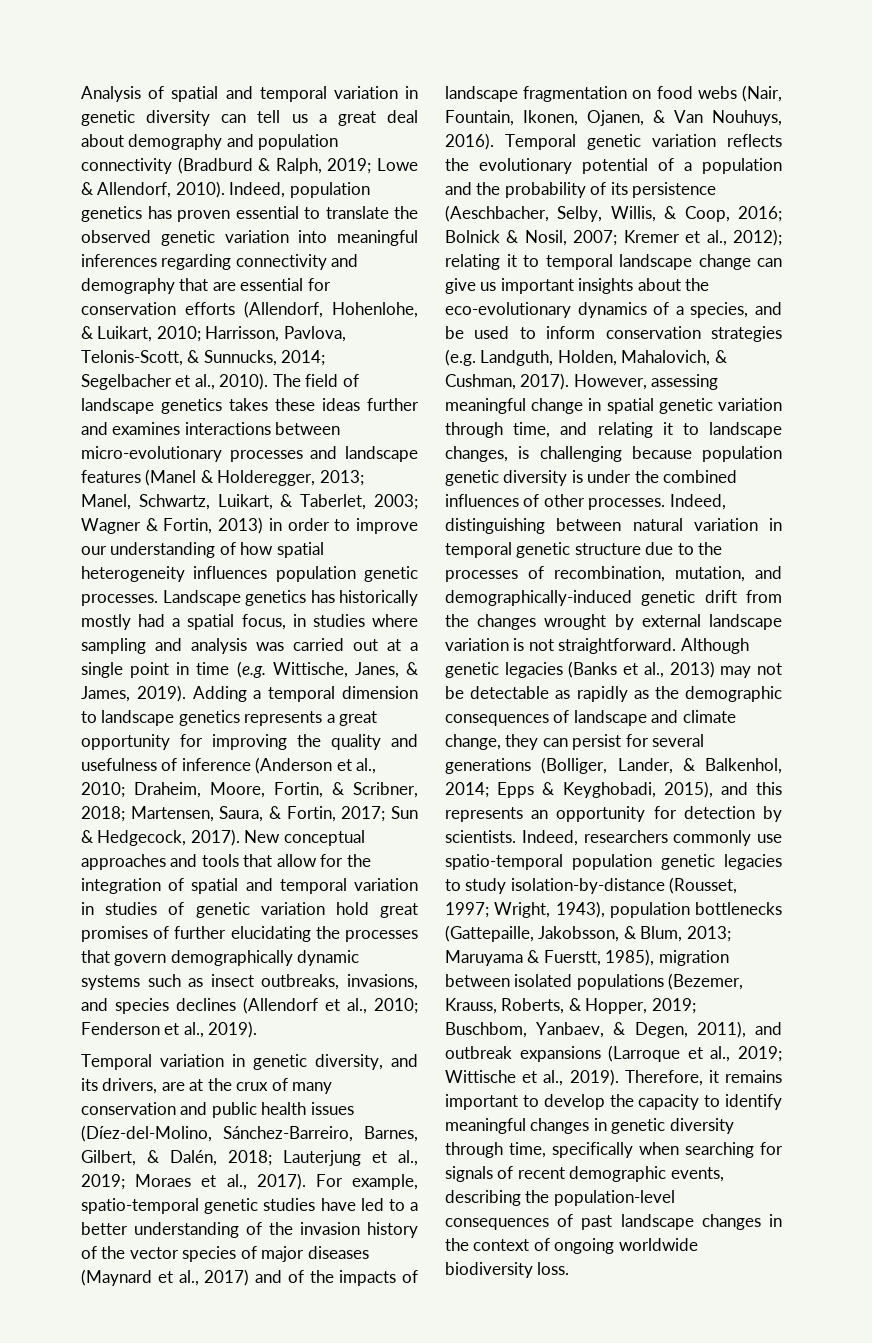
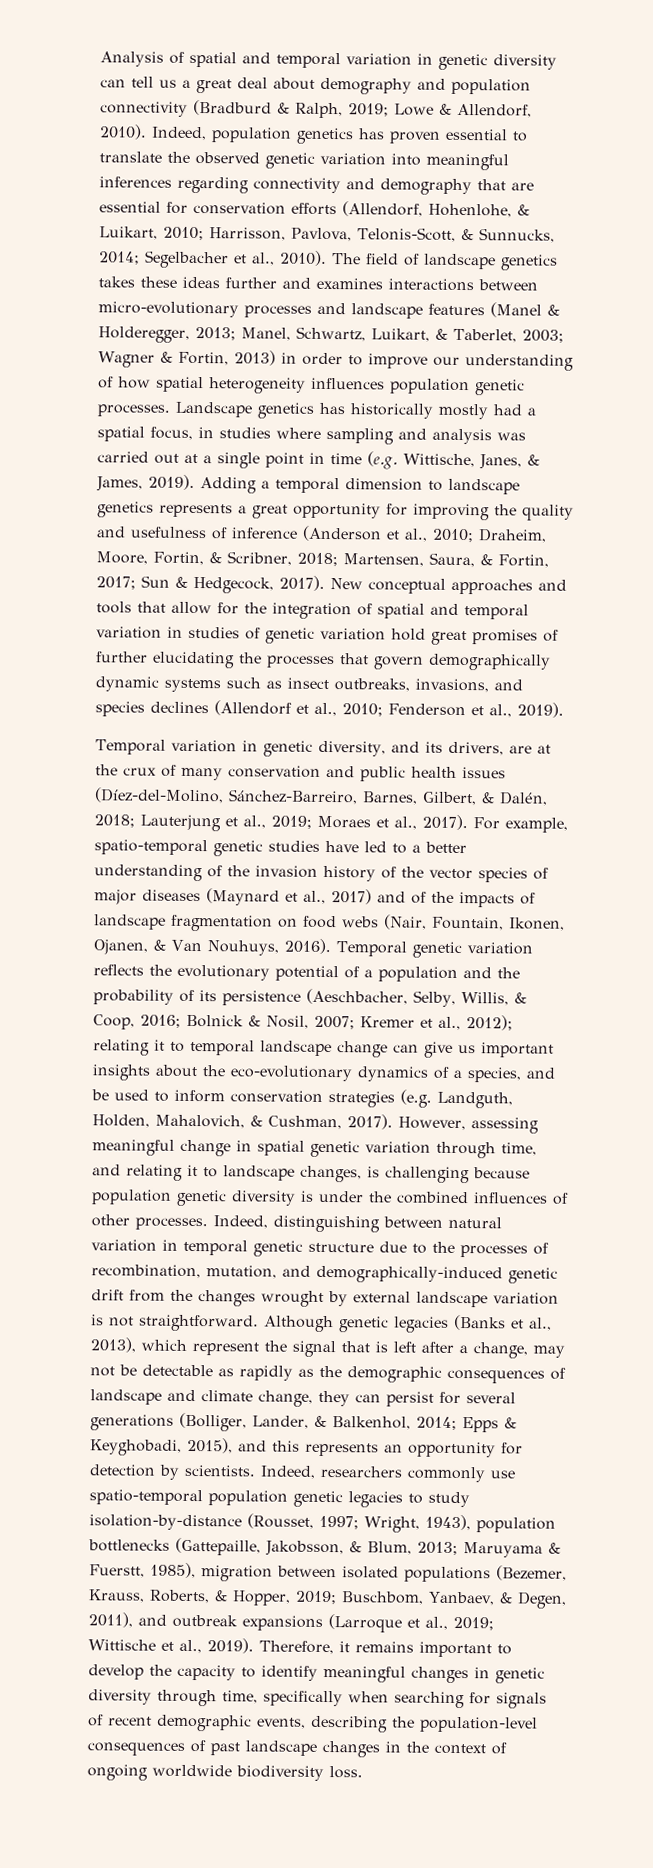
[669,661,715,678] 2013) -> [90,1337,528,1359] 2013), which represent the signal that is left after a change,

